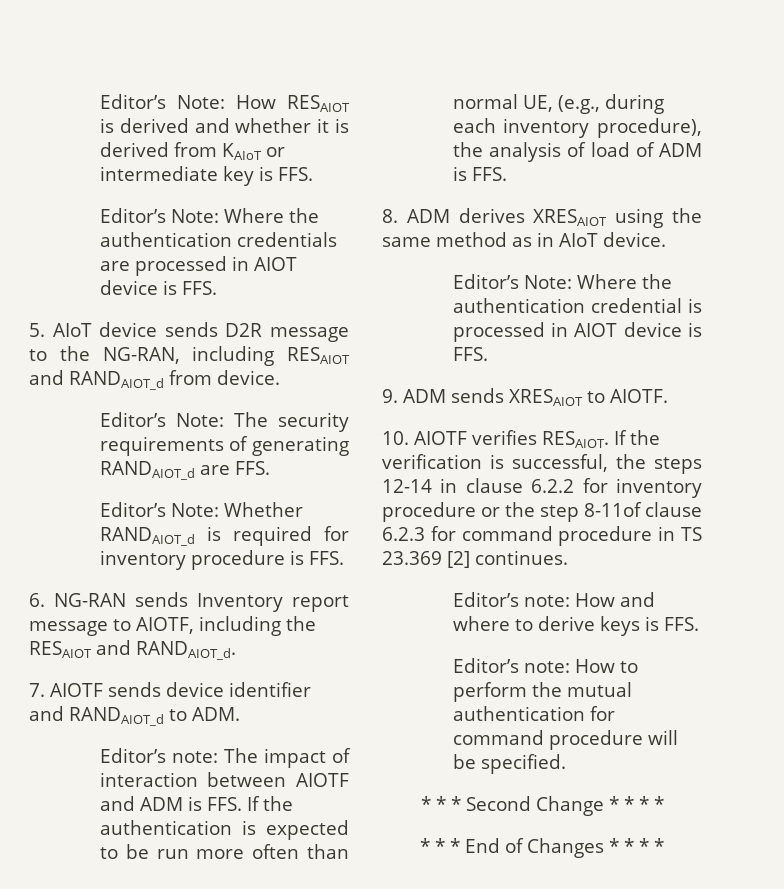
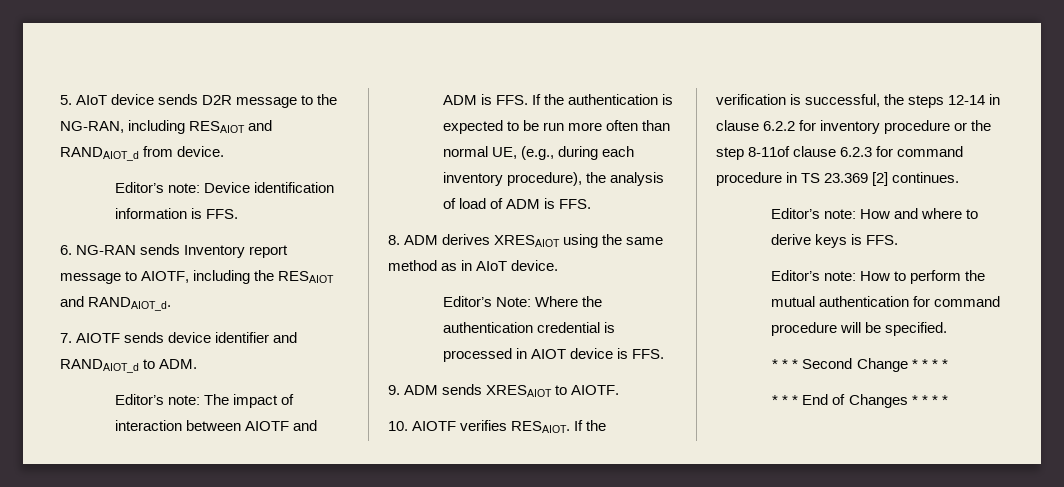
[99,94,350,112] [99,118,349,133] [99,142,285,160] [99,166,313,186] [99,208,319,223] [99,232,337,247] [99,256,297,276] [99,280,217,295] Editor’s Note: How RESAIOT is derived and whether it is derived from KAIoT or intermediate key is FFS. // Editor’s Note: Where the authentication credentials are processed in AIOT device is FFS. // -> (60, 100) none
[175,412,349,432] [99,436,349,456] [99,461,270,480] [99,502,303,517] [99,526,349,546] [99,550,285,570] Note: The security requirements of generating RANDAIOT_d are FFS. // Editor’s Note: Whether RANDAIOT_d is required for inventory procedure -> [167,182,334,193] [114,208,187,219] note: Device identification information

